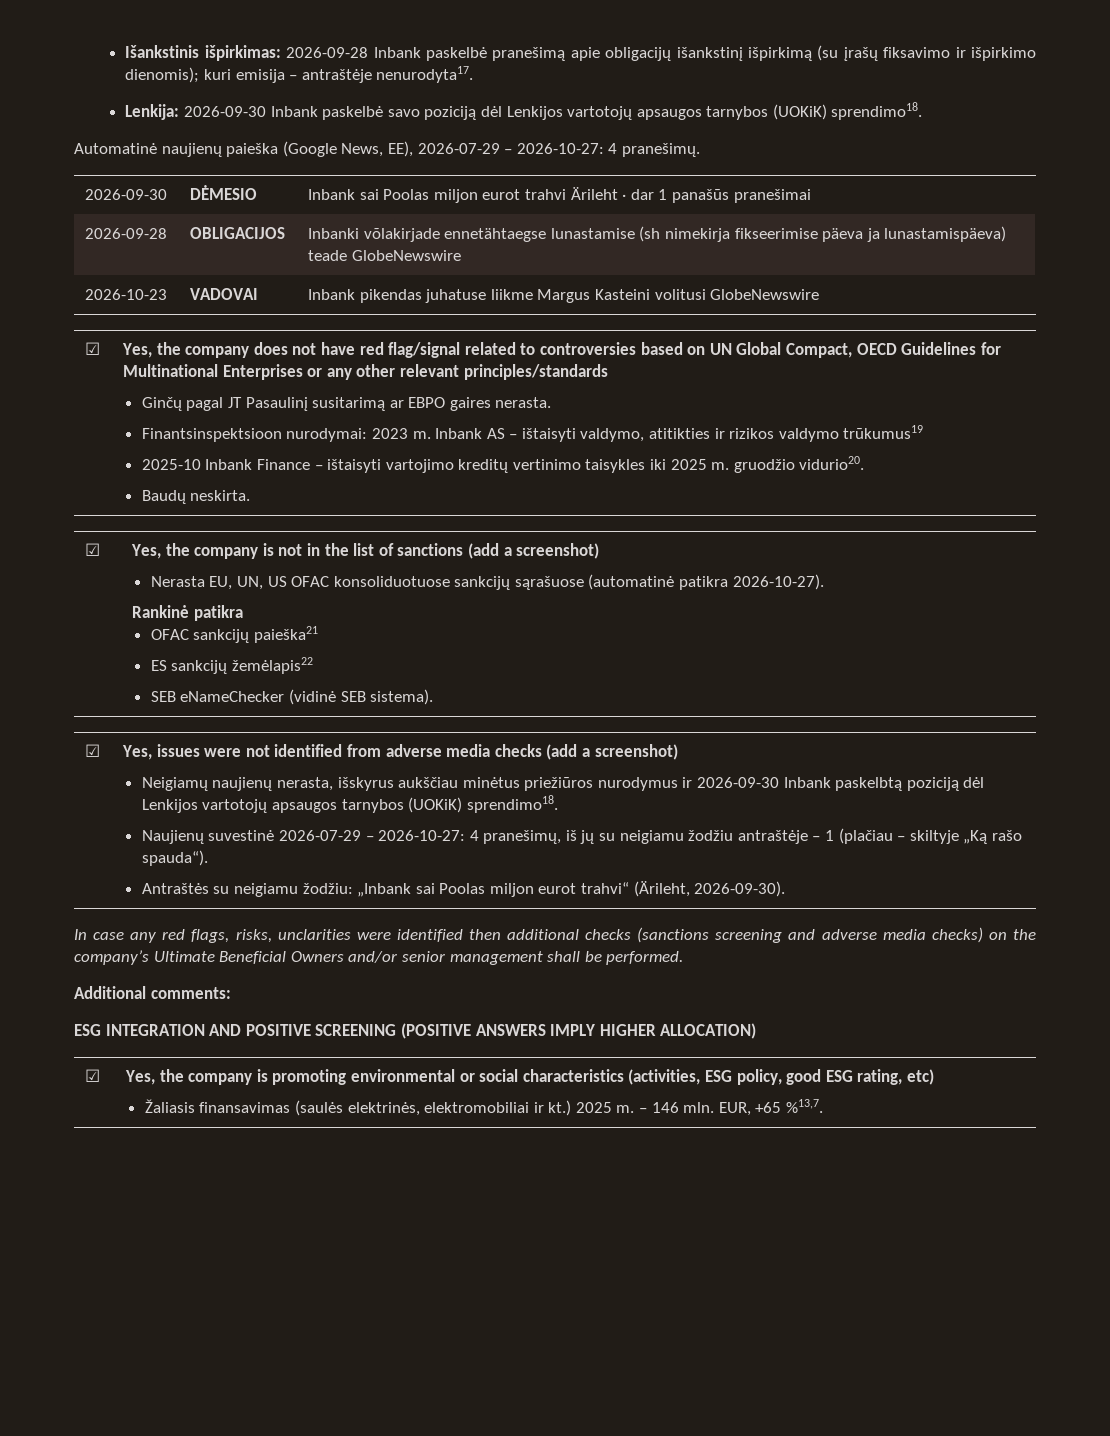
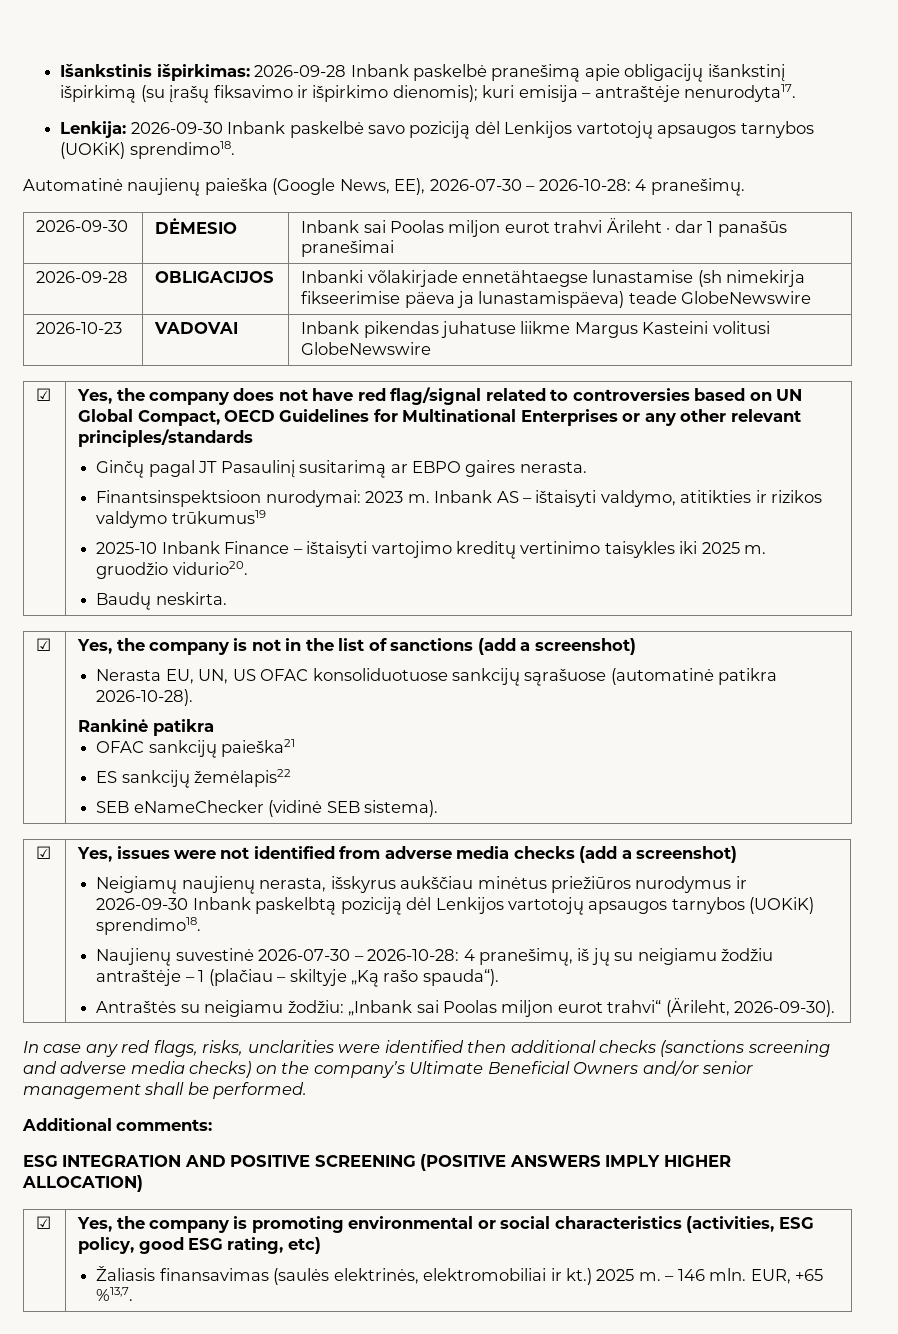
[417,143,604,154] 2026-07-29 – 2026-10-27: -> [429,179,631,191] 2026-07-30 – 2026-10-28:
[732,574,824,590] 2026-10-27). -> [96,689,194,706] 2026-10-28).
[278,830,466,841] 2026-07-29 – 2026-10-27: -> [258,949,460,961] 2026-07-30 – 2026-10-28:

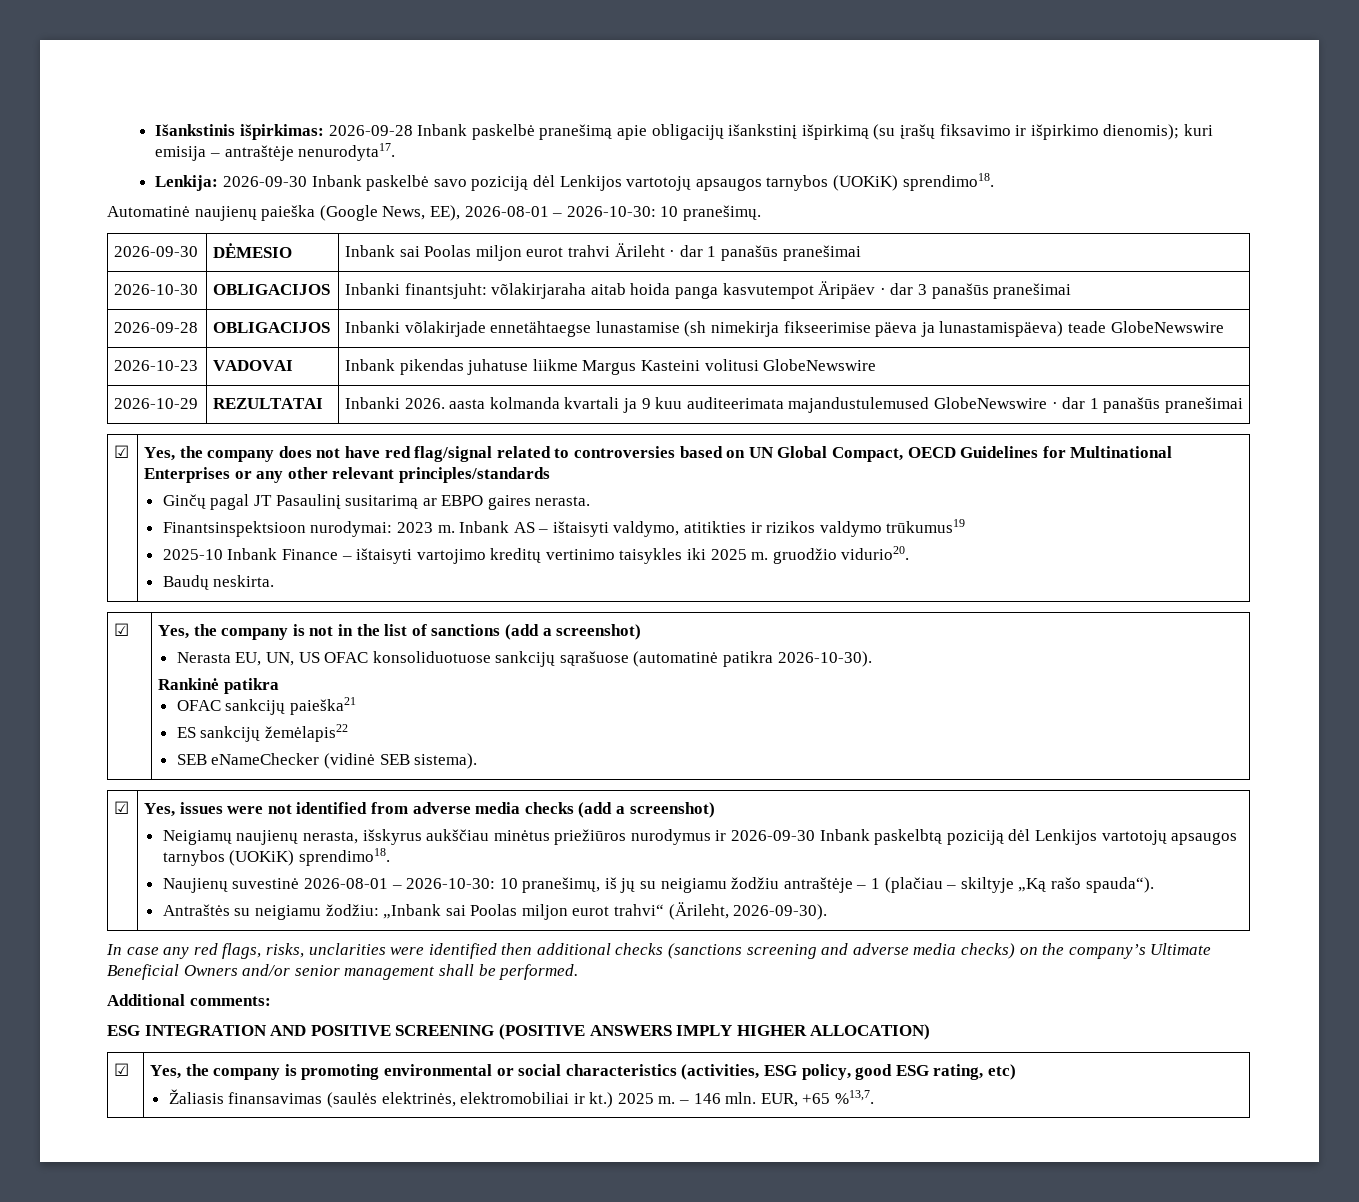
[429,179,647,191] 2026-07-30 – 2026-10-28: 4 -> [464,206,679,217] 2026-08-01 – 2026-10-30: 10
(395, 248) none -> [114,284,199,295] [213,284,331,295] [345,281,1072,299] // 2026-10-30 | OBLIGACIJOS | Inbanki finantsjuht: võlakirjaraha aitab hoida panga kasvutempot Äripäev · dar 3 panašūs pranešimai
(432, 348) none -> [114,398,199,409] [213,398,324,409] [345,397,1243,413] // 2026-10-29 | REZULTATAI | Inbanki 2026. aasta kolmanda kvartali ja 9 kuu auditeerimata majandustulemused GlobeNewswire · dar 1 panašūs pranešimai
[96,689,194,706] 2026-10-28). -> [777,651,872,667] 2026-10-30).
[258,949,475,961] 2026-07-30 – 2026-10-28: 4 -> [303,878,518,889] 2026-08-01 – 2026-10-30: 10

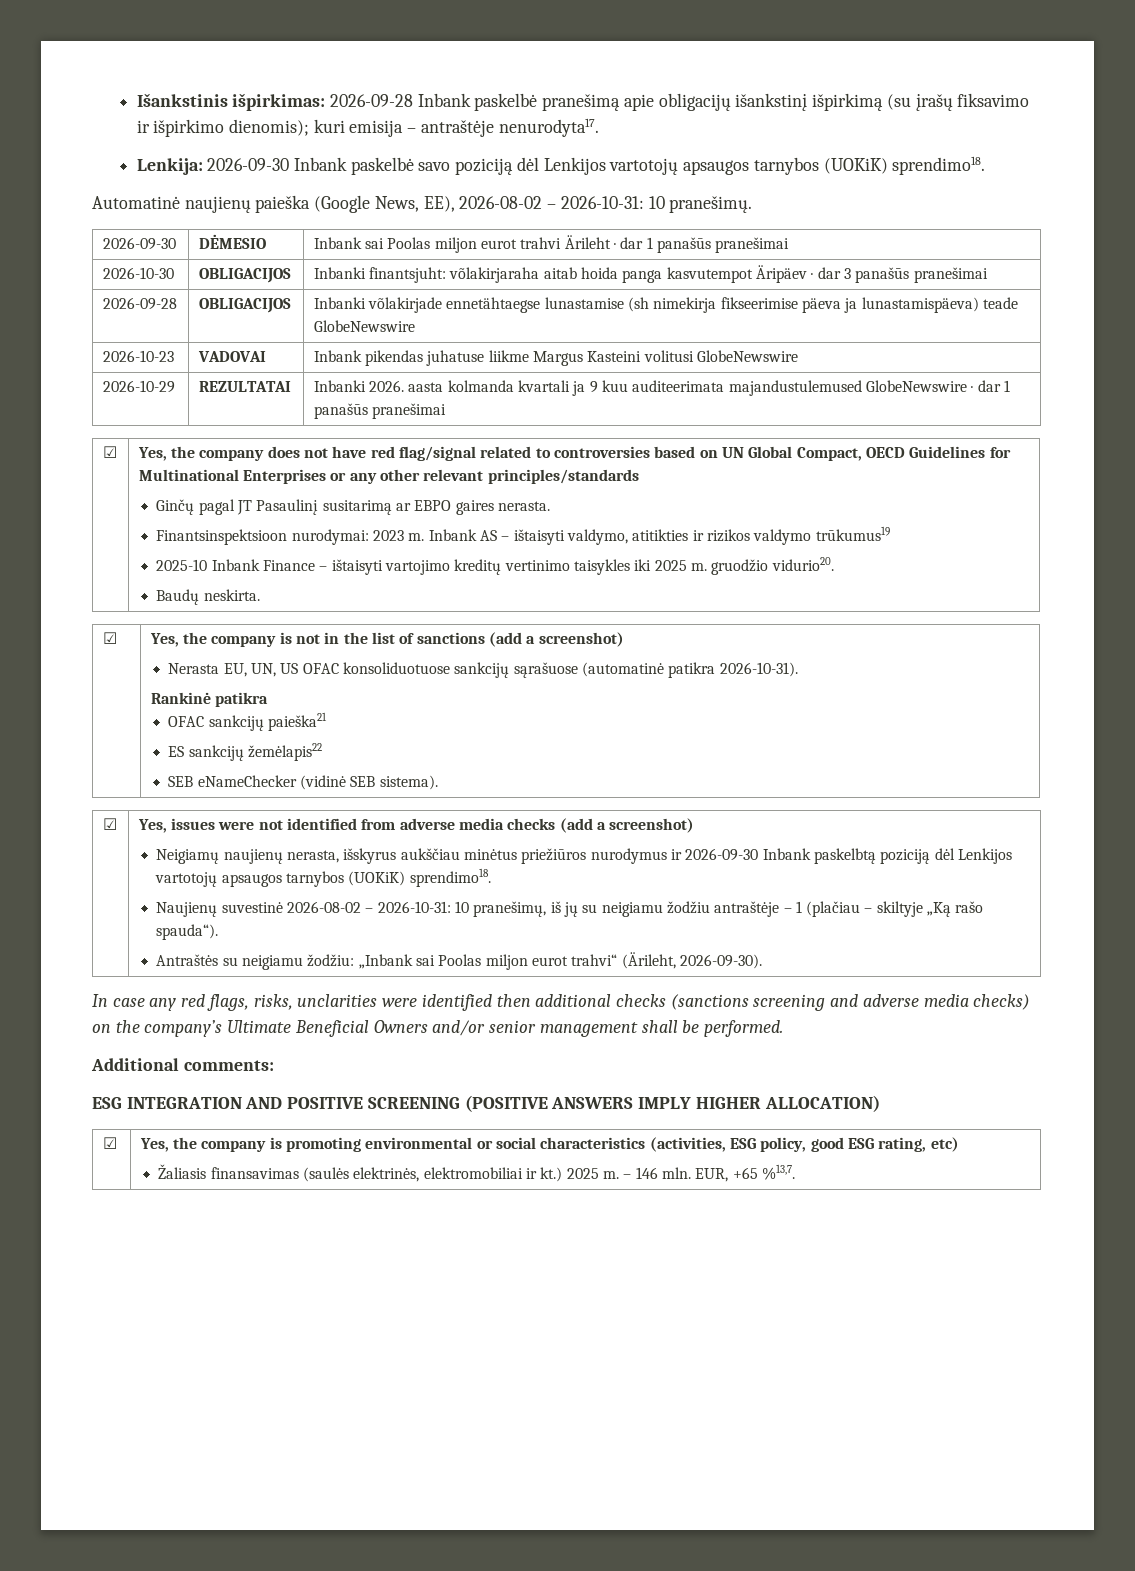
[464,206,656,217] 2026-08-01 – 2026-10-30: -> [459,196,644,209] 2026-08-02 – 2026-10-31:
[777,651,872,667] 2026-10-30). -> [719,662,798,677] 2026-10-31).
[303,878,496,889] 2026-08-01 – 2026-10-30: -> [286,901,451,913] 2026-08-02 – 2026-10-31:

